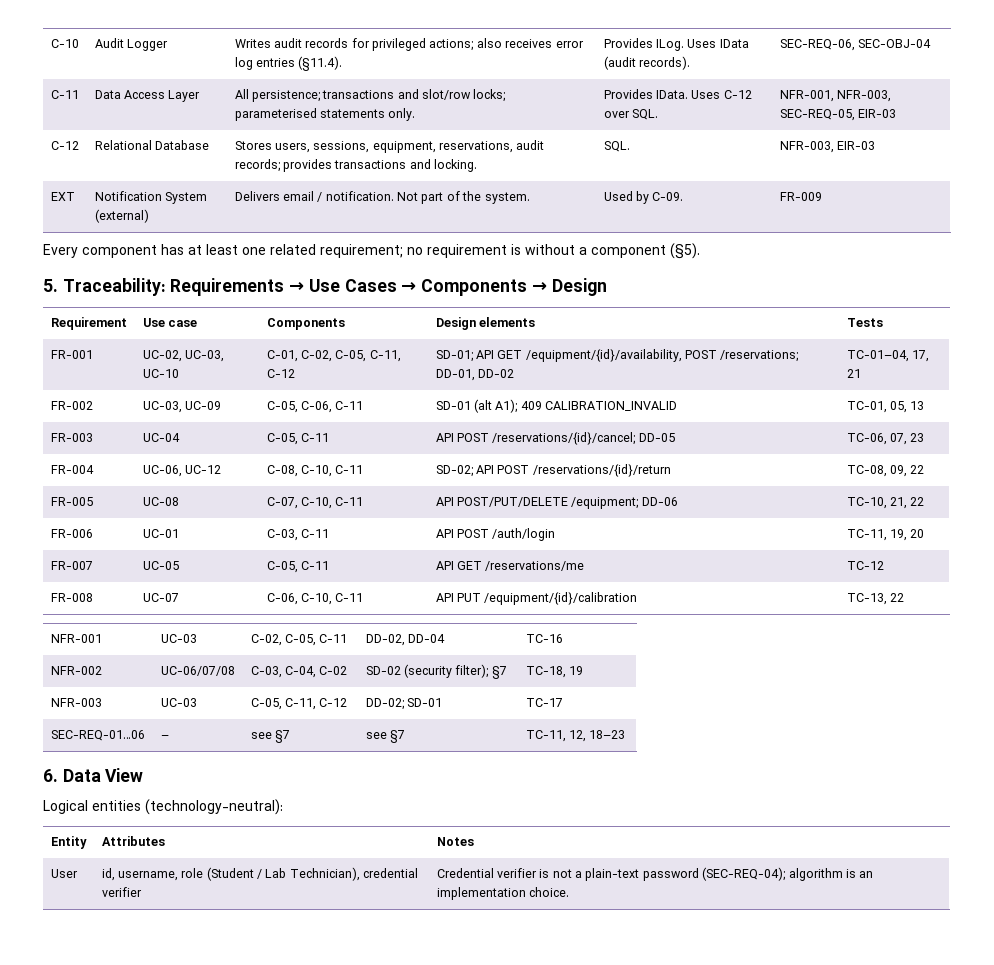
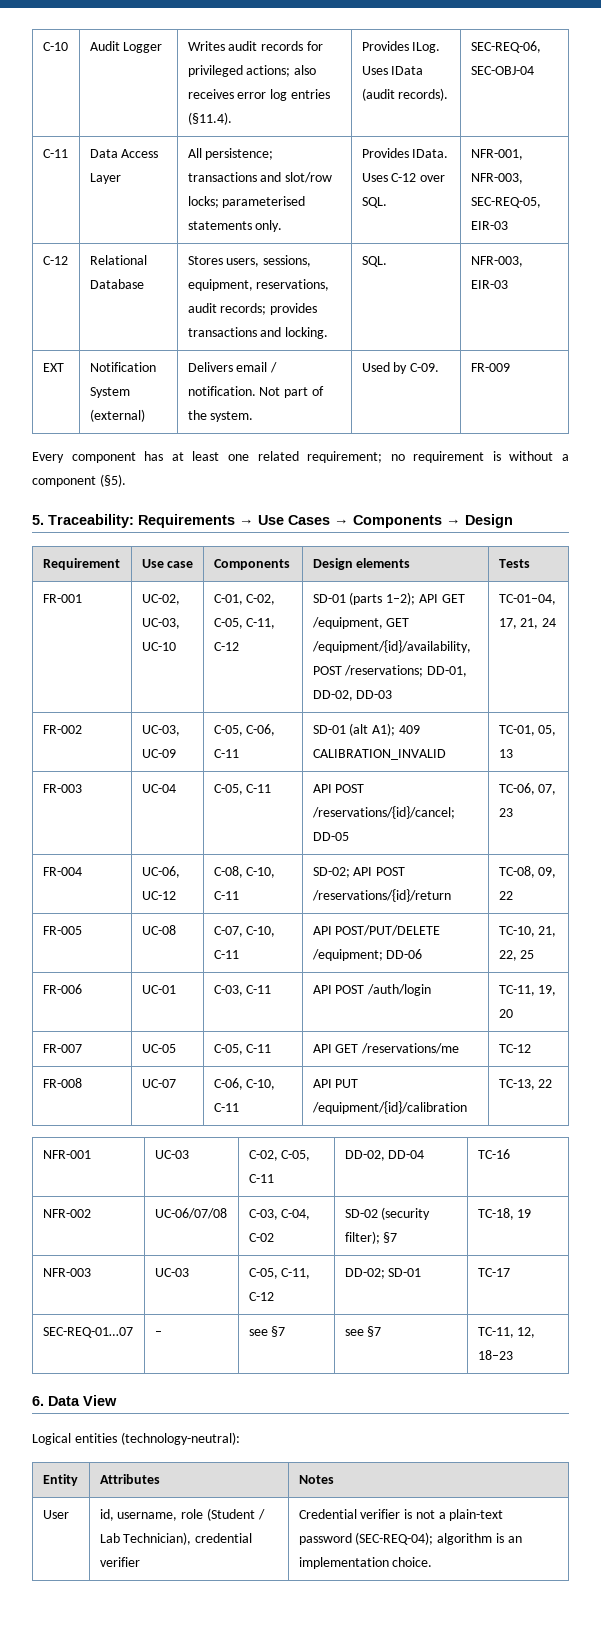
[435,350,494,362] SD-01; API -> [312,592,465,605] [311,617,383,629] SD-01 (parts 1–2); API GET /equipment,
[477,369,514,378] DD-02 -> [312,690,393,701] DD-02, DD-03
[846,369,861,378] 21 -> [520,618,557,629] 21, 24
[910,497,925,506] 22 -> [498,950,535,961] 22, 25
[50,730,145,741] SEC-REQ-01…06 -> [42,1327,133,1338] SEC-REQ-01…07

